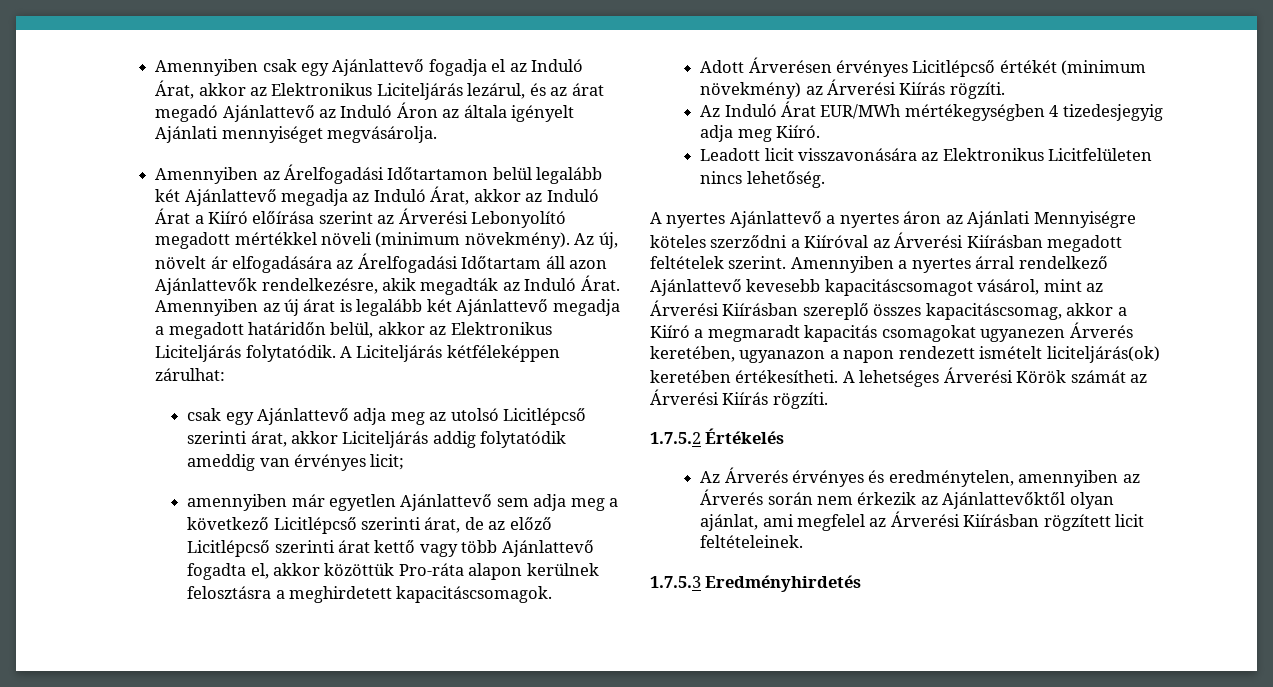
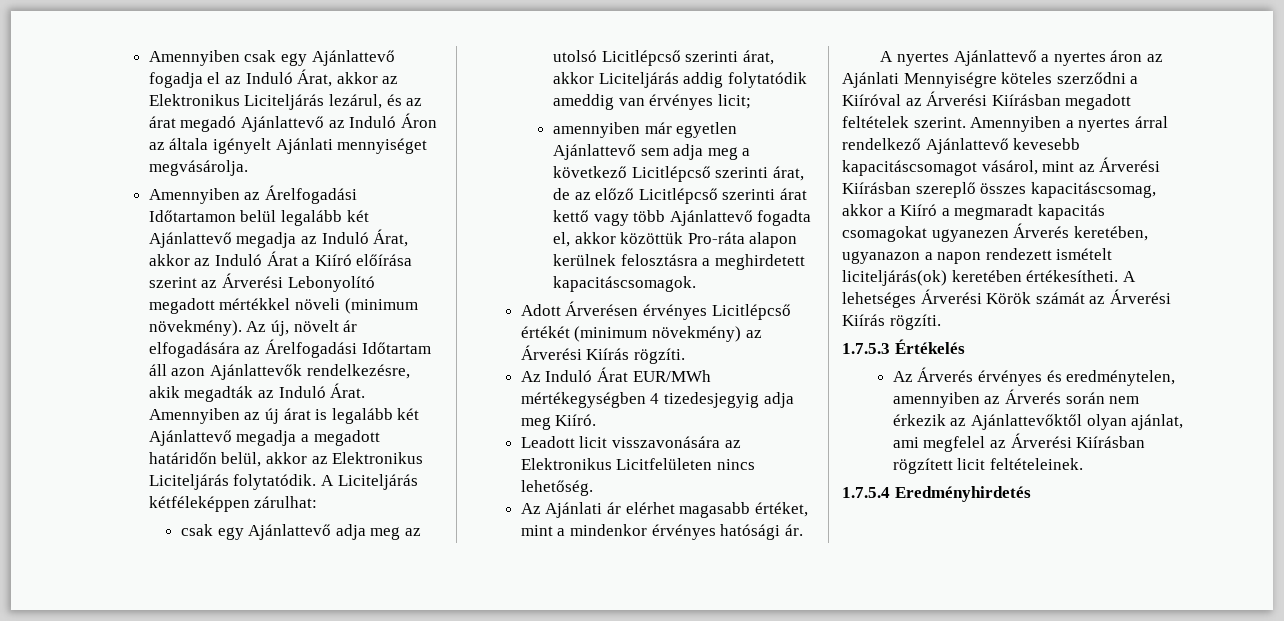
(825, 179) none -> [520,502,808,518] [520,524,803,540] // Az Ajánlati ár elérhet magasabb értéket, mint a mindenkor érvényes hatósági ár.
[650,432,701,444] 1.7.5.2 -> [842,343,890,354] 1.7.5.3
[650,576,701,588] 1.7.5.3 -> [842,487,890,498] 1.7.5.4

